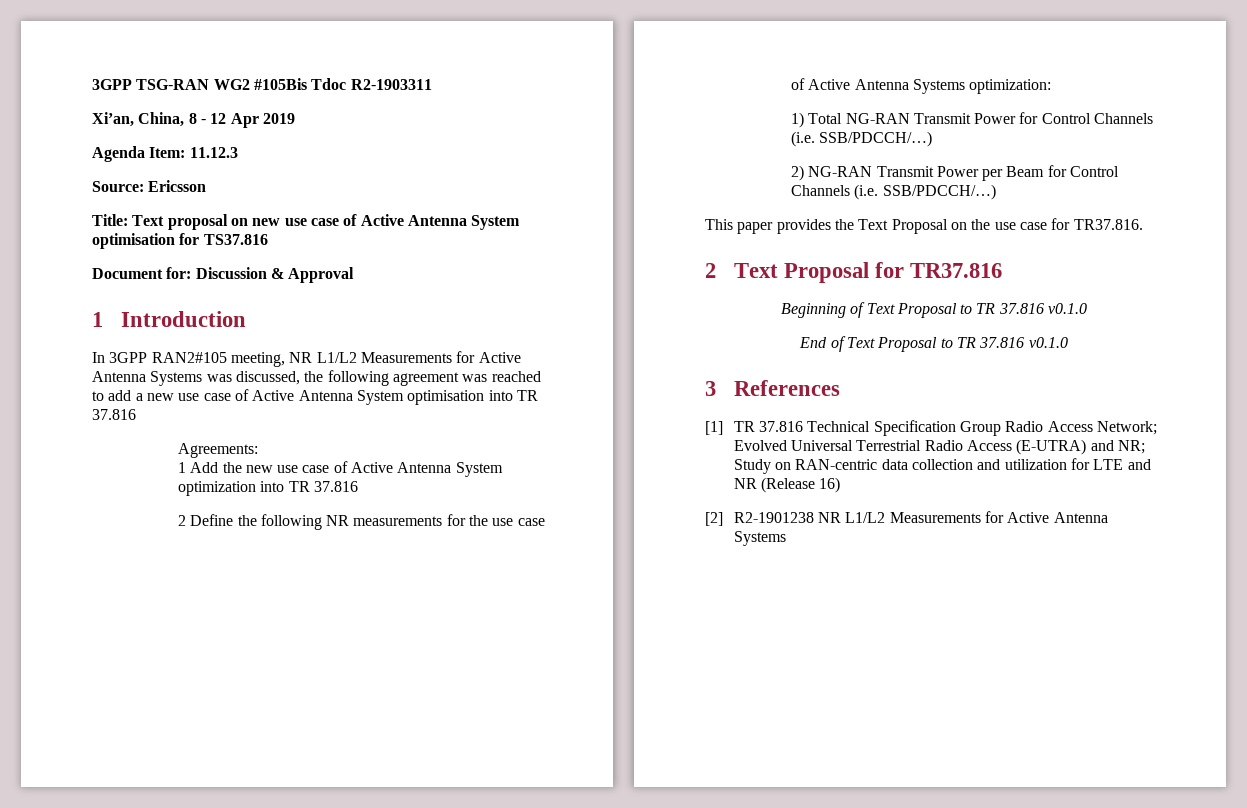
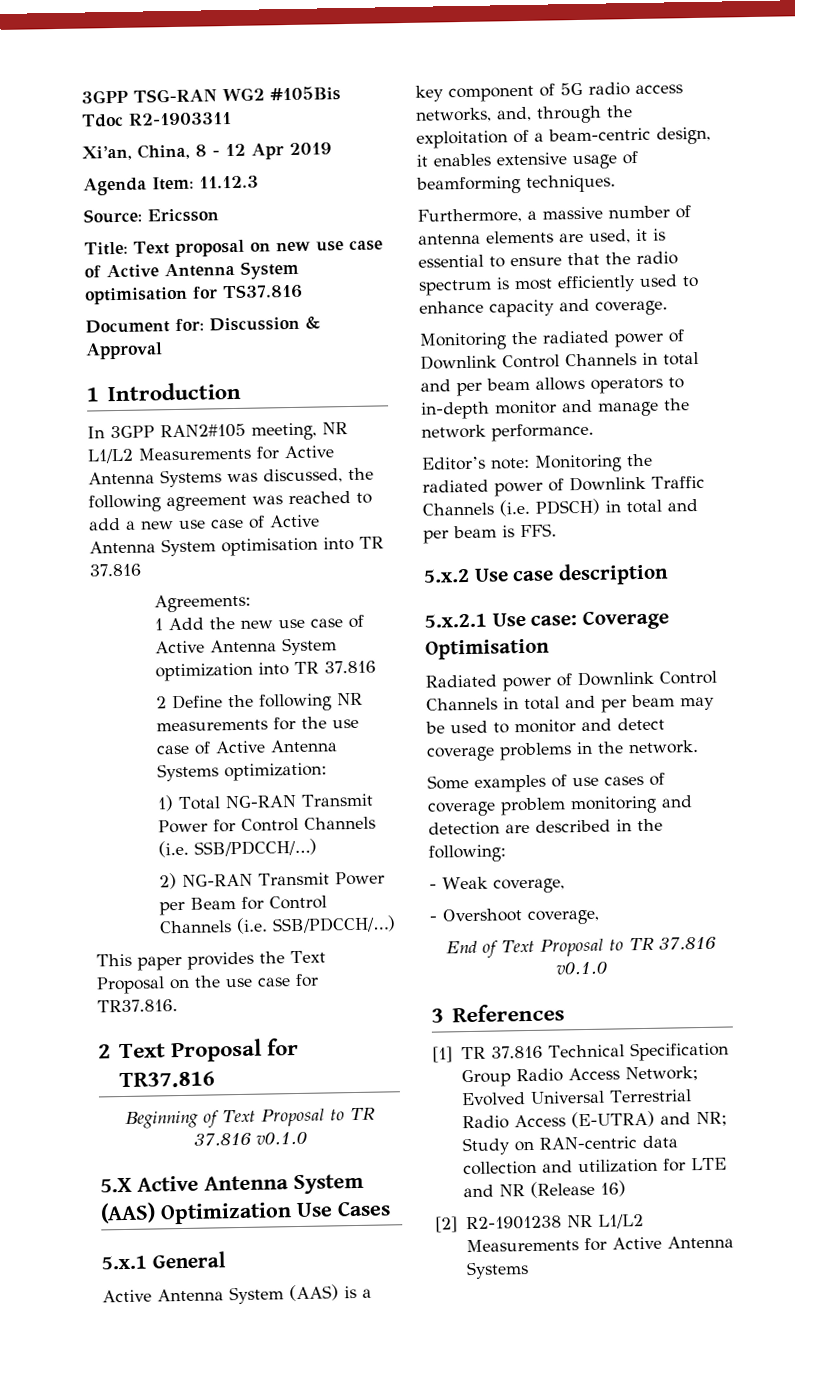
(1088, 308) none -> [100,1173,364,1195] [100,1200,391,1225] [101,1251,226,1270] [102,1284,372,1305] [415,82,683,103] [415,105,633,124] [416,126,711,149] [416,150,638,170] [416,174,616,195] [417,205,691,224] [418,228,666,245] [418,251,678,268] [418,274,699,296] [419,298,668,318] [419,329,685,351] [420,351,699,370] [420,376,684,397] [421,398,690,420] [421,422,594,442] [421,453,653,473] [422,475,705,497] [422,498,698,517] [423,523,557,544] [423,562,669,586] [424,610,669,631] [425,638,550,660] [425,670,717,692] [426,694,715,713] [425,717,665,734] [426,740,699,762] [427,772,665,793] [427,795,693,817] [428,818,663,836] [428,844,506,863] [429,876,565,894] [429,908,600,925] // 5.X Active Antenna System (AAS) Optimization Use Cases // 5.x.1 General // Active Antenna System (AAS) is a key component of 5G radio access networks, and, through the exploitation of a beam-centric design, it enables extensive usage of beamforming techniques. // Furthermore, a massive number of antenna elements are used, it is essential to ensure that the radio spectrum is most efficiently used to enhance capacity and coverage. // Monitoring the radiated power of Downlink Control Channels in total and per beam allows operators to in-depth monitor and manage the network performance. // Editor’s note: Monitoring the radiated power of Downlink Traffic Channels (i.e. PDSCH) in total and per beam is FFS. // 5.x.2 Use case description // 5.x.2.1 Use case: Coverage Optimisation // Radiated power of Downlink Control Channels in total and per beam may be used to monitor and detect coverage problems in the network. // Some examples of use cases of coverage problem monitoring and detection are described in the following: // - Weak coverage, // - Overshoot coverage,

